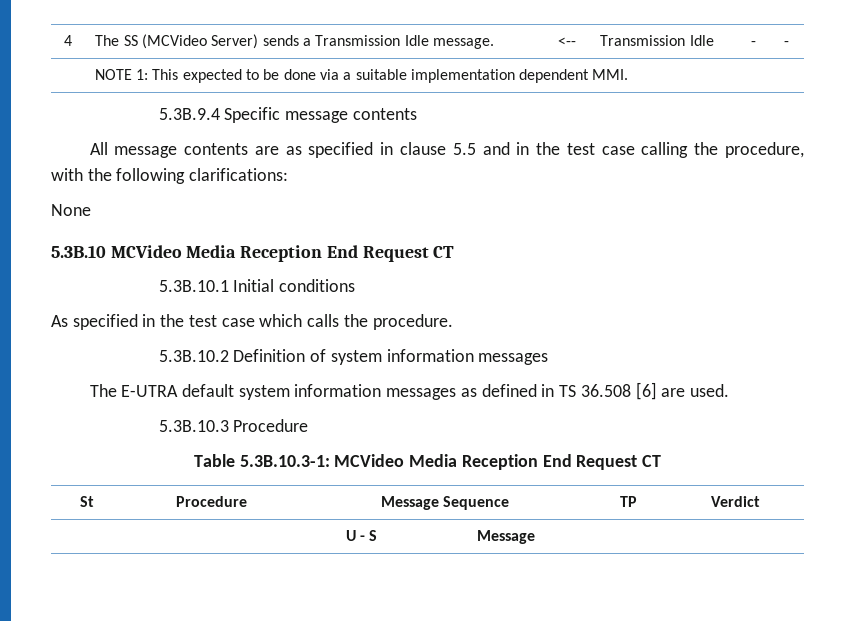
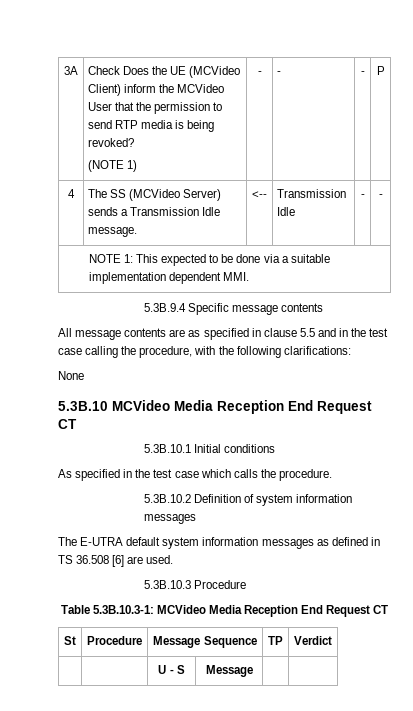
(64, 40) none -> [64,66,78,75] [88,66,241,78] [88,84,225,96] [88,102,223,114] [88,120,215,132] [88,138,135,147] [88,160,138,172] [257,71,262,75] [277,71,282,75] [360,71,365,75] [376,66,385,75] 3A | Check Does the UE (MCVideo Client) inform the MCVideo User that the permission to send RTP media is being revoked? // (NOTE 1) | - | - | - | P //

